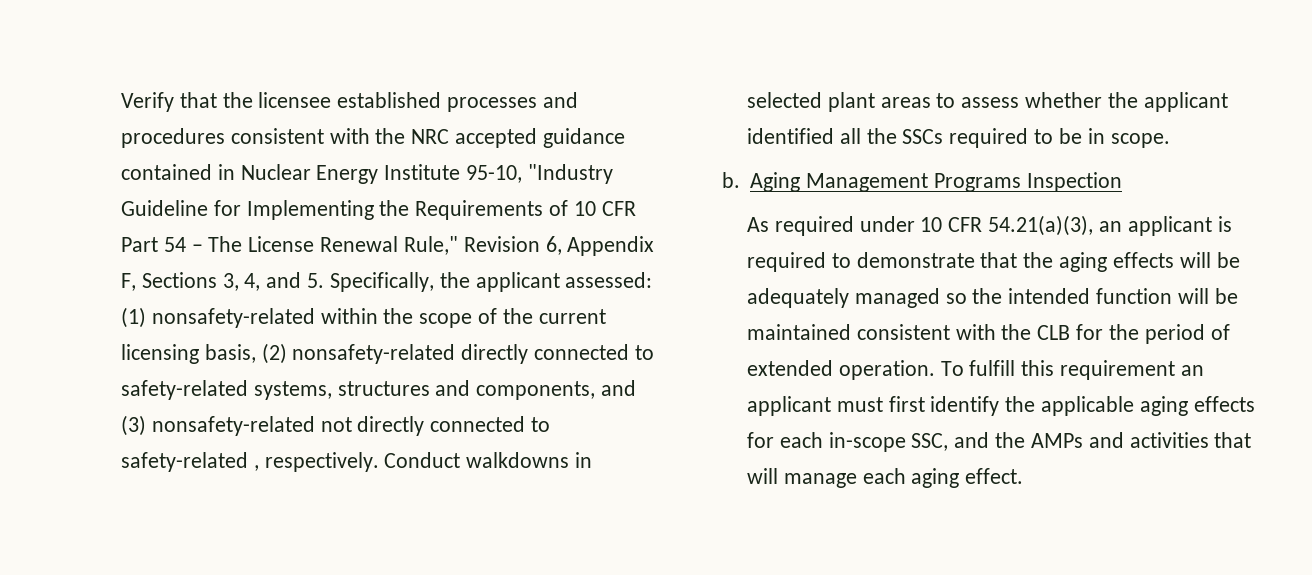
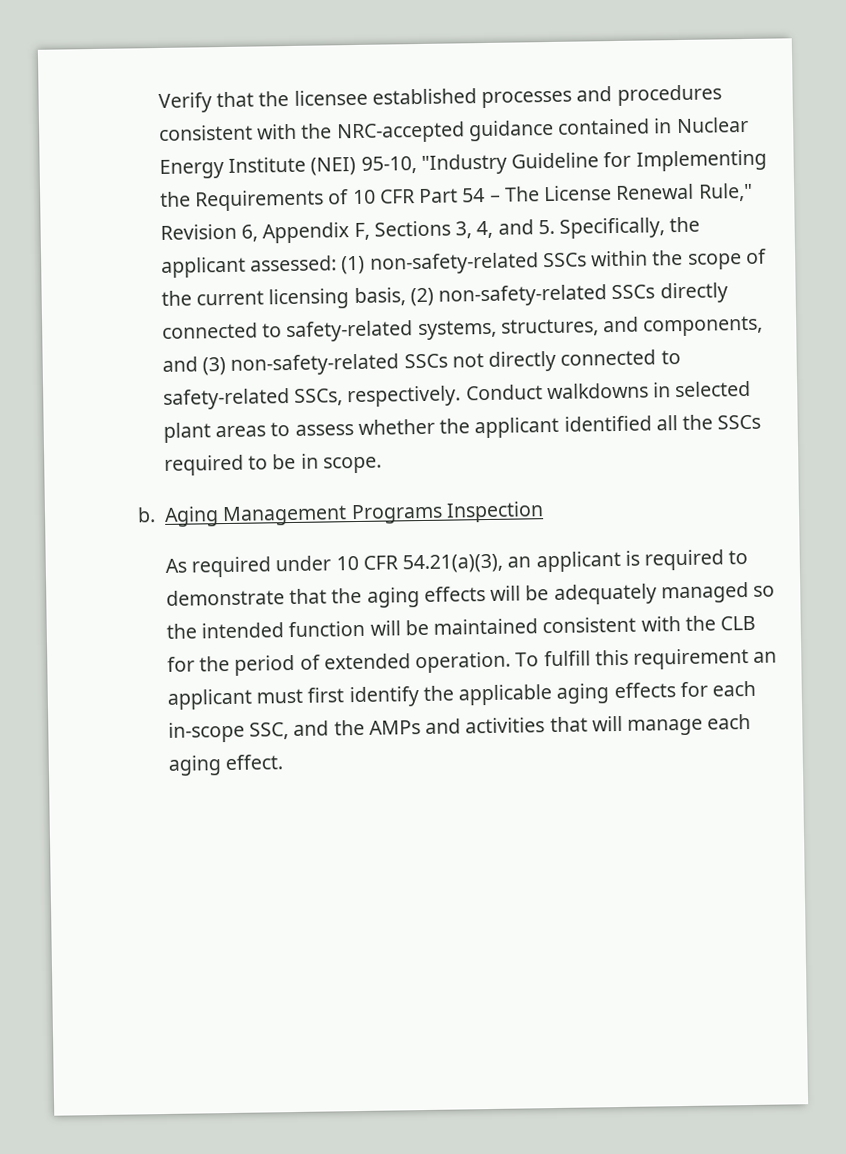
[411,128,538,148] NRC accepted -> [336,121,465,144] NRC-accepted
(461, 172) none -> [310,156,357,176] (NEI)
[151,308,315,328] nonsafety-related -> [369,252,587,275] non-safety-related SSCs
[292,344,456,364] nonsafety-related -> [438,284,656,307] non-safety-related SSCs
[337,381,430,396] structures -> [500,318,599,337] structures,
[151,416,315,436] nonsafety-related -> [230,353,448,376] non-safety-related SSCs
[253,465,259,471] , -> [294,388,344,406] SSCs,

